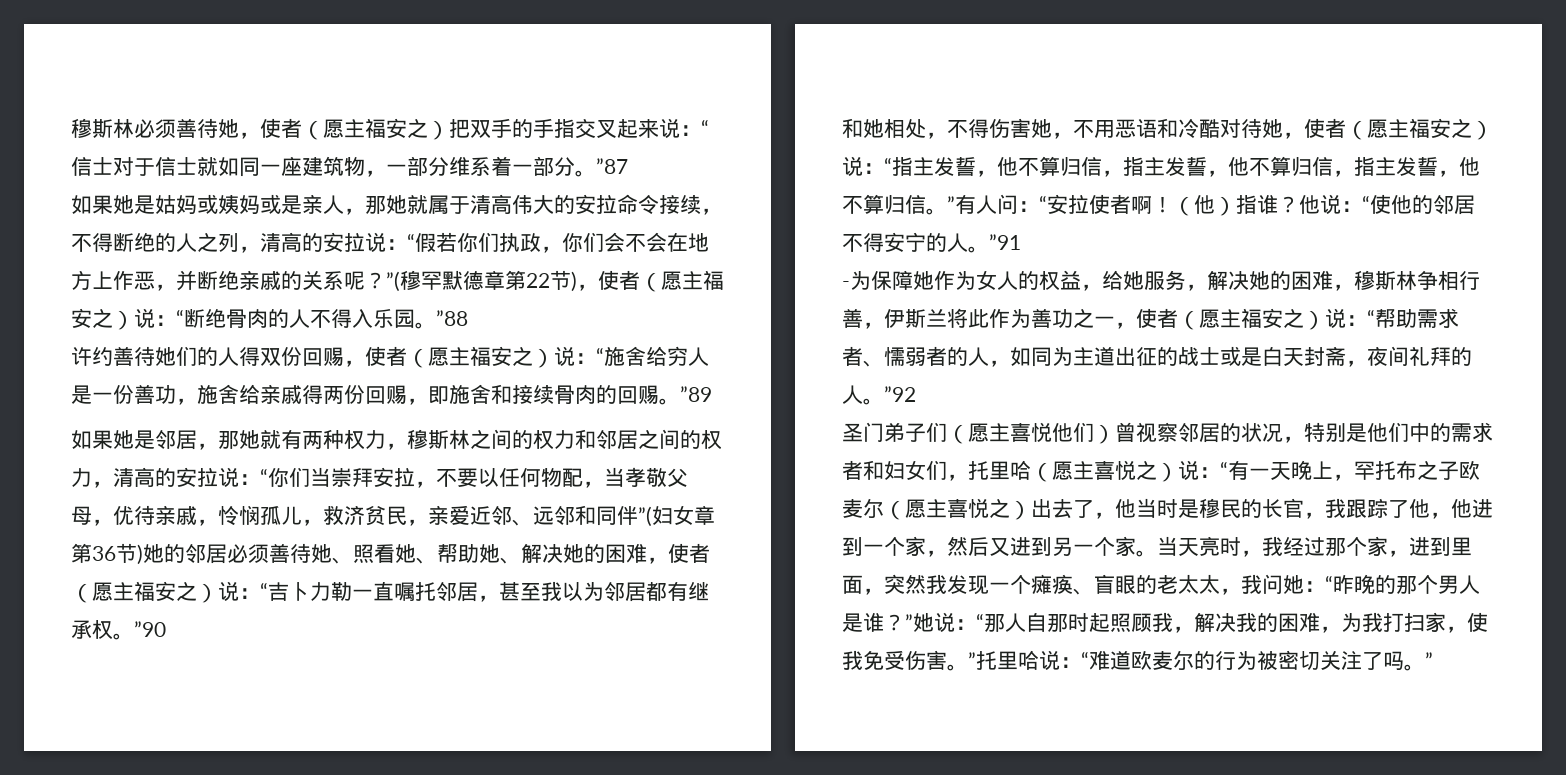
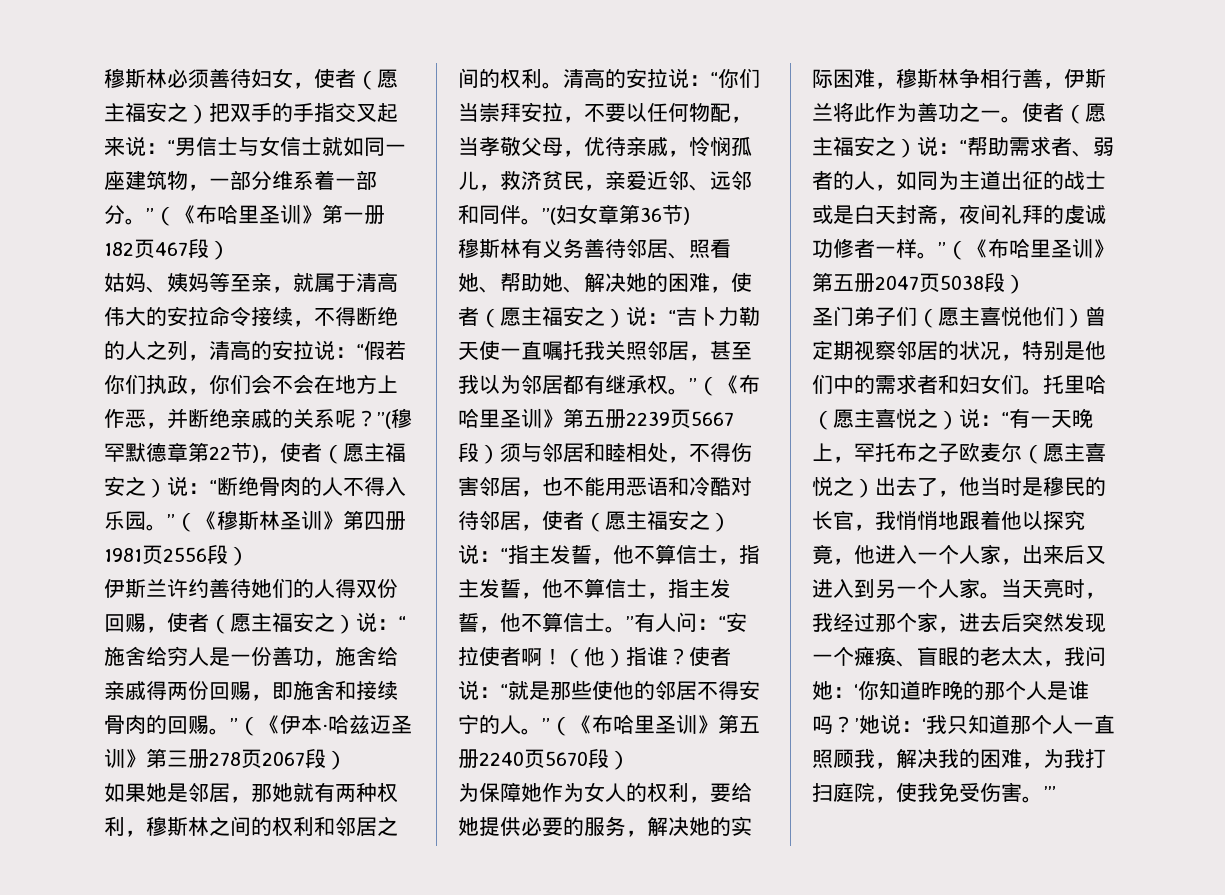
[218,119,239,138] 她 -> [251,69,293,88] 妇女
[71,157,155,176] 信士对于 -> [175,137,280,156] 男信士与女
[596,158,628,174] [71,194,407,215] ”87 // 如果她是姑妈或姨妈或是亲人，那她 -> [146,204,385,226] [104,239,230,260] [104,272,293,293] ”（《布哈里圣训》第一册182页467段） // 姑妈、姨妈等至亲，
[436,310,468,326] ”88 // -> [167,510,406,532] [104,545,249,566] [104,579,167,598] ”（《穆斯林圣训》第四册1981页2556段） // 伊斯兰
[680,386,712,402] ”89 -> [230,714,412,736] [104,748,347,770] ”（《伊本·哈兹迈圣训》第三册278页2067段）
[365,430,386,449] 力 -> [104,816,125,836] 利
[554,430,575,449] 力 -> [293,816,314,836] 利
[71,468,113,488] 力， -> [521,68,563,89] 利。
(638, 515) none -> [521,218,542,225] 。
[143,543,332,564] 她的邻居必须善待她 -> [458,238,668,259] // 穆斯林有义务善待邻居
(352, 591) none -> [458,340,500,360] 天使
(436, 591) none -> [584,340,647,360] 我关照
[134,621,166,637] [842,118,884,138] ”90 // 和她 -> [689,374,760,396] [458,408,734,428] [458,442,626,464] ”（《布哈里圣训》第五册2239页5667段）须与邻居和睦
[1031,119,1094,139] 她，不 -> [479,476,605,497] 邻居，也不能
[1262,119,1283,138] 她 -> [479,511,521,531] 邻居
[1060,156,1480,177] [842,194,926,214] 归信，指主发誓，他不算归信，指主发誓，他不算归信 -> [676,545,760,565] [458,578,731,599] [458,612,605,633] 信士，指主发誓，他不算信士，指主发誓，他不算信士
[1299,194,1370,214] 他说：“ -> [689,646,731,666] [458,680,592,700] 使者说：“就是那些
[989,234,1021,250] [842,281,850,288] ”91 // - -> [542,714,760,736] [458,749,630,770] ”（《布哈里圣训》第五册2240页5670段） //
[1060,270,1144,291] 益，给她 -> [668,782,752,803] [458,817,584,836] 利，要给她提供必要的
(1291, 280) none -> [731,816,752,836] [812,69,833,88] 实际
[1115,322,1136,329] ， -> [1001,116,1022,123] 。
[884,347,905,366] 懦 -> (1093, 153) none
[842,385,916,405] 人。”92 -> [1064,204,1106,225] [812,238,1114,260] [812,272,1026,294] 虔诚功修者一样。”（《布哈里圣训》第五册2047页5038段）
(1136, 432) none -> [812,340,854,360] 定期
[947,474,968,481] ， -> [1022,388,1043,395] 。
[1346,498,1493,519] [842,536,1031,557] 跟踪了他，他进到一个家，然后又进 -> [896,510,1085,530] [812,544,1106,565] [812,579,854,598] 悄悄地跟着他以探究竟，他进入一个人家，出来后又进入
(1115, 546) none -> [938,579,959,598] 人
[1430,537,1472,556] [842,574,947,595] 到里面，突然我 -> [980,612,1064,633] 去后突然
[1325,574,1480,594] [842,612,1110,633] “昨晚的那个男人是谁？”她说：“那人自那时起 -> [854,680,1089,700] [812,714,1115,734] ‘你知道昨晚的那个人是谁吗？’她说：‘我只知道那个人一直
[1425,612,1446,632] 家 -> [833,782,875,802] 庭院
[968,650,1433,671] ”托里哈说：“难道欧麦尔的行为被密切关注了吗。” -> [1043,786,1056,800] ’”

